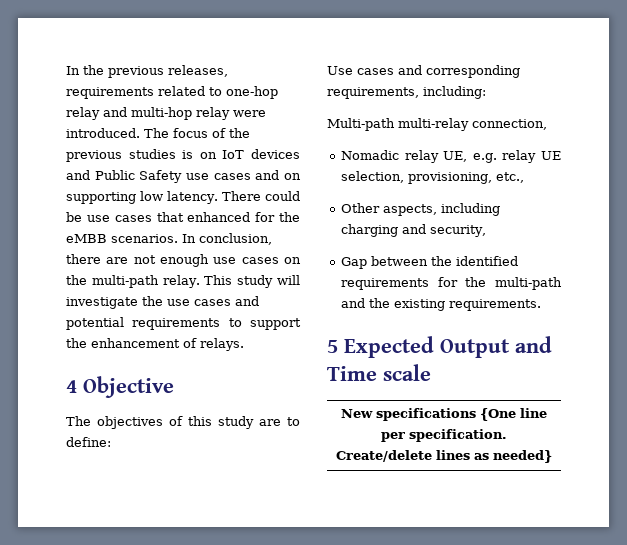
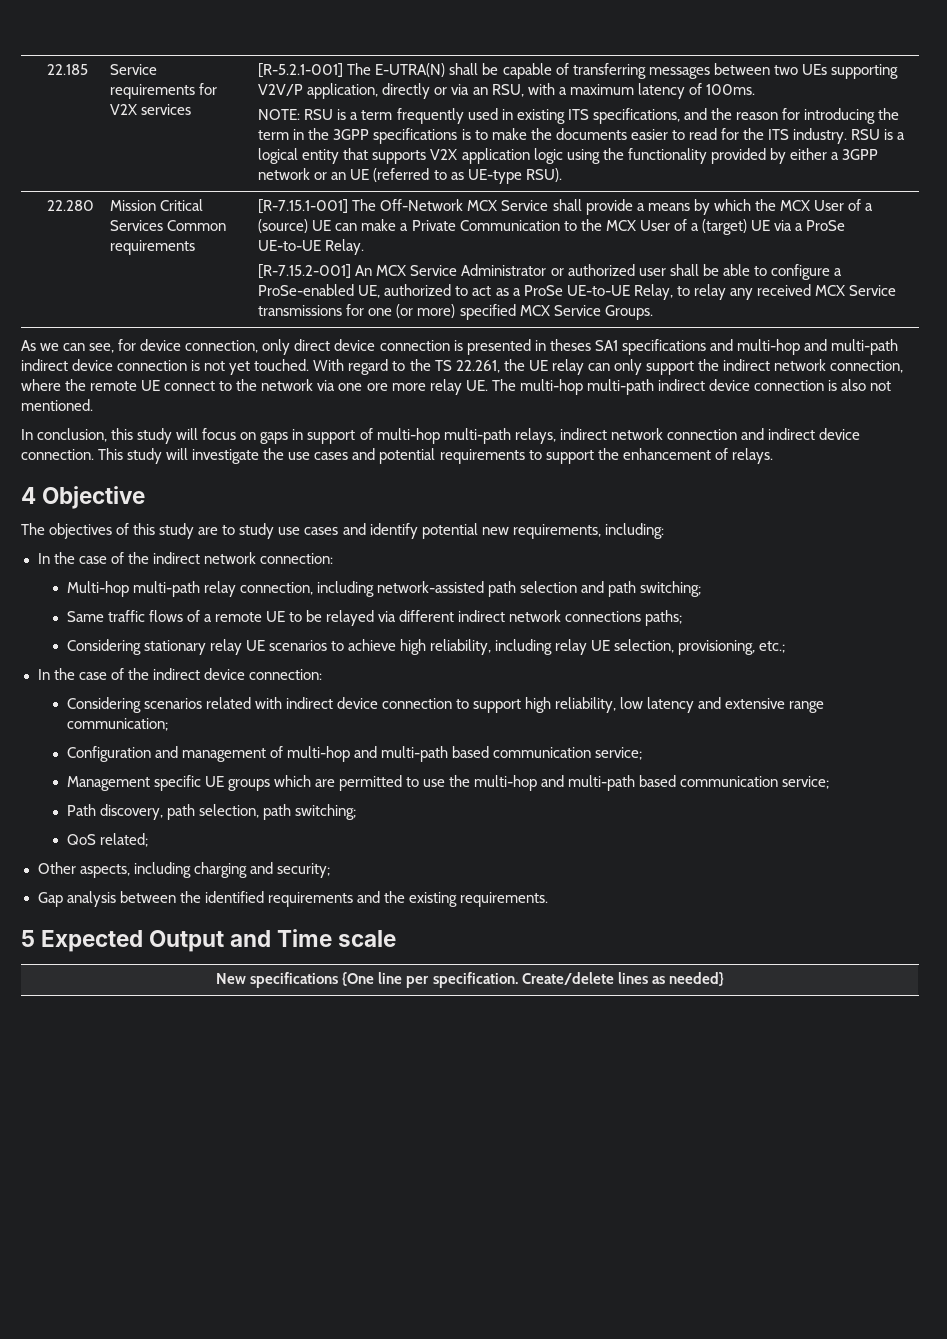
[66,65,228,78] [66,86,278,99] [66,107,266,120] [66,128,250,138] [66,149,300,162] [66,170,301,183] [66,191,300,204] [66,212,300,222] [66,233,272,245] [66,254,301,267] [66,275,200,288] In the previous releases, requirements related to one-hop relay and multi-hop relay were introduced. The focus of the previous studies is on IoT devices and Public Safety use cases and on supporting low latency. There could be use cases that enhanced for the eMBB scenarios. In conclusion, there are not enough use cases on the multi-path relay. -> [46,64,88,75] [110,64,158,75] [110,83,218,99] [110,104,192,115] [258,63,898,79] [258,83,755,99] [258,108,900,124] [258,128,906,144] [258,148,878,164] [258,168,562,184] [46,200,94,211] [110,199,204,211] [110,220,227,231] [110,240,196,255] [258,199,874,215] [258,219,846,235] [258,239,365,255] [258,264,842,280] [258,284,897,300] [258,304,653,320] [21,339,898,355] [21,359,904,375] [21,379,892,395] [21,399,93,411] [21,428,860,444] [21,449,94,460] 22.185 | Service requirements for V2X services | [R-5.2.1-001] The E-UTRA(N) shall be capable of transferring messages between two UEs supporting V2V/P application, directly or via an RSU, with a maximum latency of 100ms. // NOTE: RSU is a term frequently used in existing ITS specifications, and the reason for introducing the term in the 3GPP specifications is to make the documents easier to read for the ITS industry. RSU is a logical entity that supports V2X application logic using the functionality provided by either a 3GPP network or an UE (referred to as UE-type RSU). // 22.280 | Mission Critical Services Common requirements | [R-7.15.1-001] The Off-Network MCX Service shall provide a means by which the MCX User of a (source) UE can make a Private Communication to the MCX User of a (target) UE via a ProSe UE-to-UE Relay. // [R-7.15.2-001] An MCX Service Administrator or authorized user shall be able to configure a ProSe-enabled UE, authorized to act as a ProSe UE-to-UE Relay, to relay any received MCX Service transmissions for one (or more) specified MCX Service Groups. // As we can see, for device connection, only direct device connection is presented in theses SA1 specifications and multi-hop and multi-path indirect device connection is not yet touched. With regard to the TS 22.261, the UE relay can only support the indirect network connection, where the remote UE connect to the network via one ore more relay UE. The multi-hop multi-path indirect device connection is also not mentioned. // In conclusion, this study will focus on gaps in support of multi-hop multi-path relays, indirect network connection and indirect device connection.
[66,437,111,447] [327,65,520,78] [327,86,486,99] [327,118,547,131] [341,150,561,163] [341,171,525,184] define: // Use cases and corresponding requirements, including: // Multi-path multi-relay connection, // Nomadic relay UE, e.g. relay UE selection, provisioning, etc., -> [239,523,664,539] [37,552,333,564] [66,581,702,597] [66,610,683,626] [66,639,786,655] [37,668,322,680] [66,697,825,713] [66,718,168,731] [66,746,642,762] [66,775,830,791] [66,804,356,820] [66,833,148,847] study use cases and identify potential new requirements, including: // In the case of the indirect network connection: // Multi-hop multi-path relay connection, including network-assisted path selection and path switching; // Same traffic flows of a remote UE to be relayed via different indirect network connections paths; // Considering stationary relay UE scenarios to achieve high reliability, including relay UE selection, provisioning, etc.; // In the case of the indirect device connection: // Considering scenarios related with indirect device connection to support high reliability, low latency and extensive range communication; // Configuration and management of multi-hop and multi-path based communication service; // Management specific UE groups which are permitted to use the multi-hop and multi-path based communication service; // Path discovery, path selection, path switching; // QoS related;
[430,225,487,237] security, -> [276,863,330,878] security;
(368, 263) none -> [66,891,116,907] analysis
[437,277,562,290] for the multi-path -> (353, 899) none

